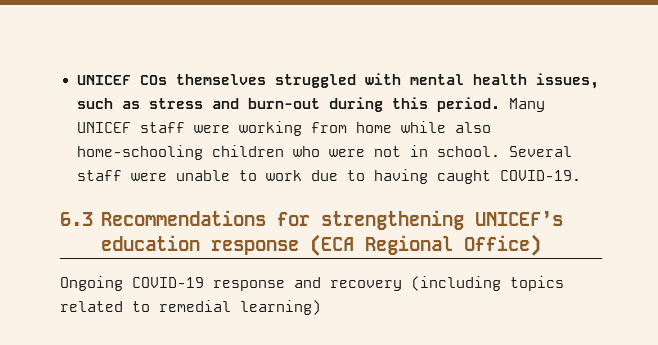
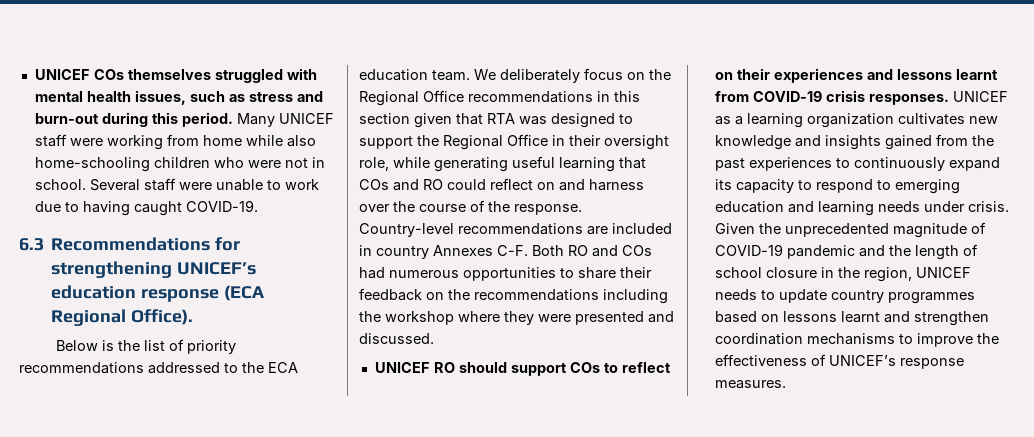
[463,234,541,256] [60,276,564,291] [60,300,321,315] Office) // Ongoing COVID-19 response and recovery (including topics related to remedial learning) -> [131,309,194,325] [56,339,237,354] [19,362,298,374] [359,68,671,83] [359,90,640,106] [359,113,633,128] [359,134,669,150] [359,156,646,172] [359,178,644,191] [359,200,582,215] [359,223,672,237] [359,245,652,259] [359,267,652,281] [359,288,668,304] [359,311,674,325] [359,333,434,344] [374,362,671,376] [714,68,998,83] [714,90,1008,105] [714,113,998,128] [714,134,994,150] [714,157,1000,171] [714,179,960,194] [714,201,1009,216] [714,222,986,238] [714,244,978,260] [714,267,971,282] [714,289,975,304] [714,311,989,326] [714,333,999,347] [714,354,964,369] [714,380,786,389] Office). // Below is the list of priority recommendations addressed to the ECA education team. We deliberately focus on the Regional Office recommendations in this section given that RTA was designed to support the Regional Office in their oversight role, while generating useful learning that COs and RO could reflect on and harness over the course of the response. Country-level recommendations are included in country Annexes C-F. Both RO and COs had numerous opportunities to share their feedback on the recommendations including the workshop where they were presented and discussed. // UNICEF RO should support COs to reflect on their experiences and lessons learnt from COVID-19 crisis responses. UNICEF as a learning organization cultivates new knowledge and insights gained from the past experiences to continuously expand its capacity to respond to emerging education and learning needs under crisis. Given the unprecedented magnitude of COVID-19 pandemic and the length of school closure in the region, UNICEF needs to update country programmes based on lessons learnt and strengthen coordination mechanisms to improve the effectiveness of UNICEF’s response measures.

